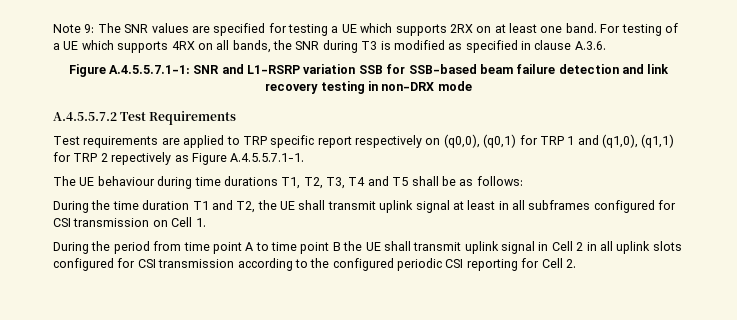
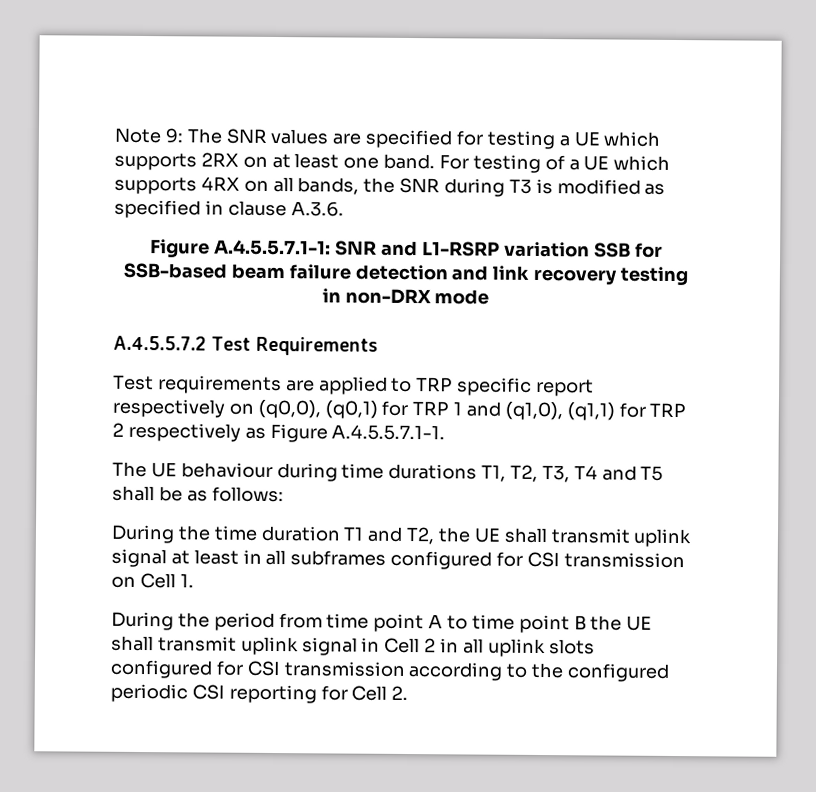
[111,152,172,165] repectively -> [127,422,241,442] respectively

